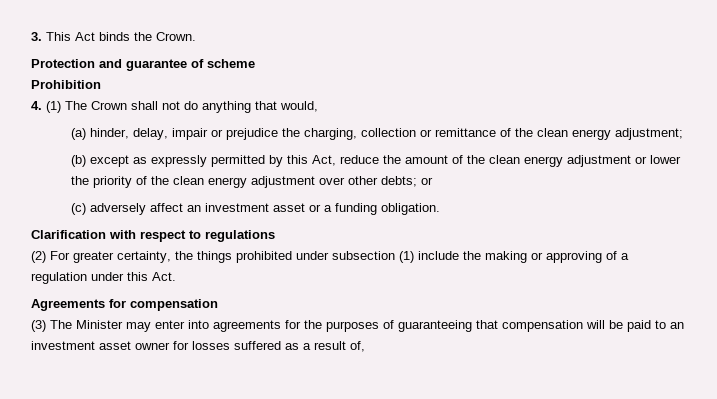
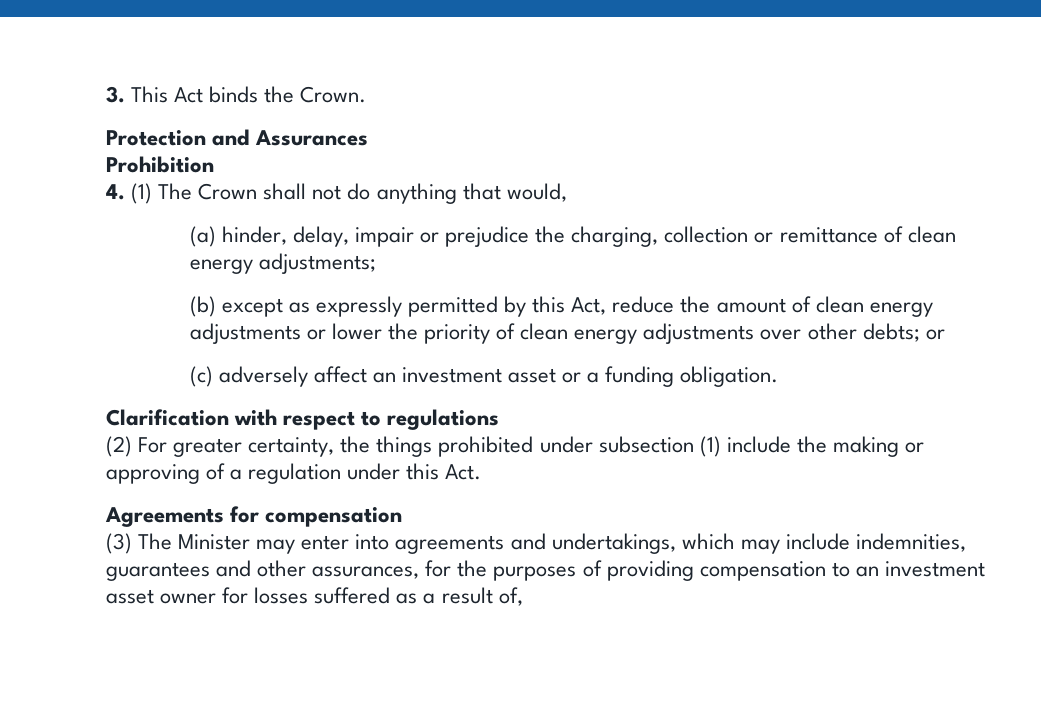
[126,59,255,71] guarantee of scheme -> [255,130,369,146] Assurances
[515,128,684,140] the clean energy adjustment; -> [907,226,956,243] [189,253,376,274] clean energy adjustments;
[467,155,632,167] the clean energy adjustment -> [815,296,933,317] [189,323,301,344] clean energy adjustments
[151,176,316,188] the clean energy adjustment -> [520,323,755,344] clean energy adjustments
[285,320,651,332] for the purposes of guaranteeing that compensation will be paid -> [510,533,966,554] [106,560,826,581] and undertakings, which may include indemnities, guarantees and other assurances, for the purposes of providing compensation

